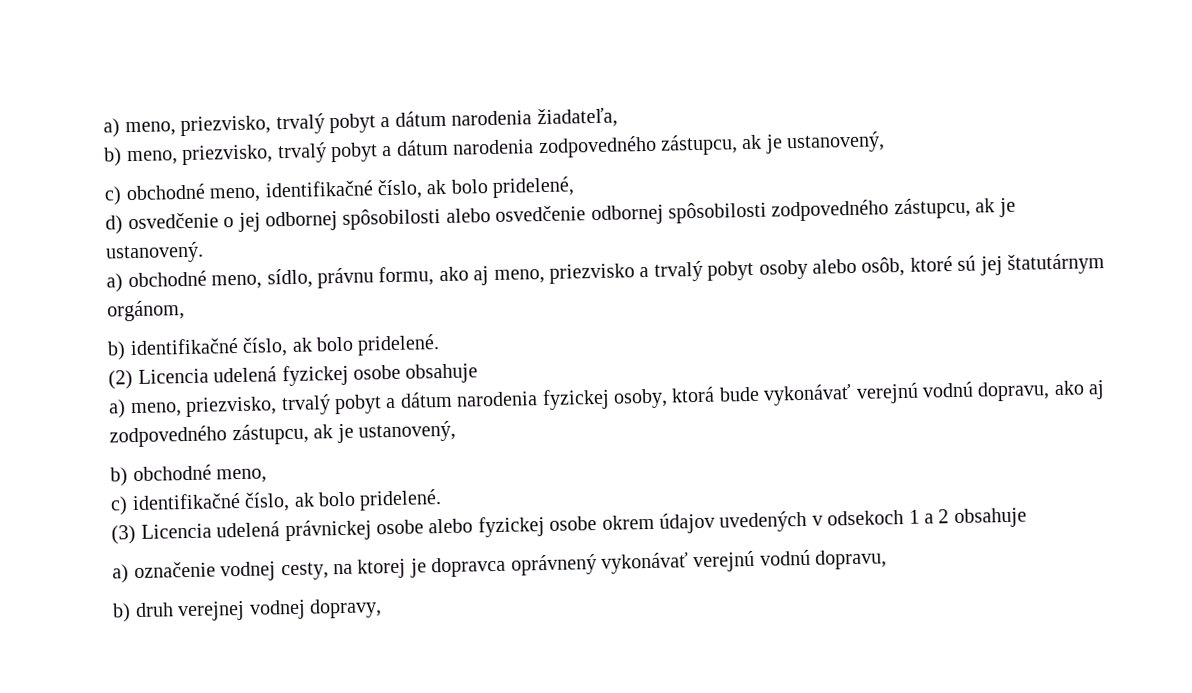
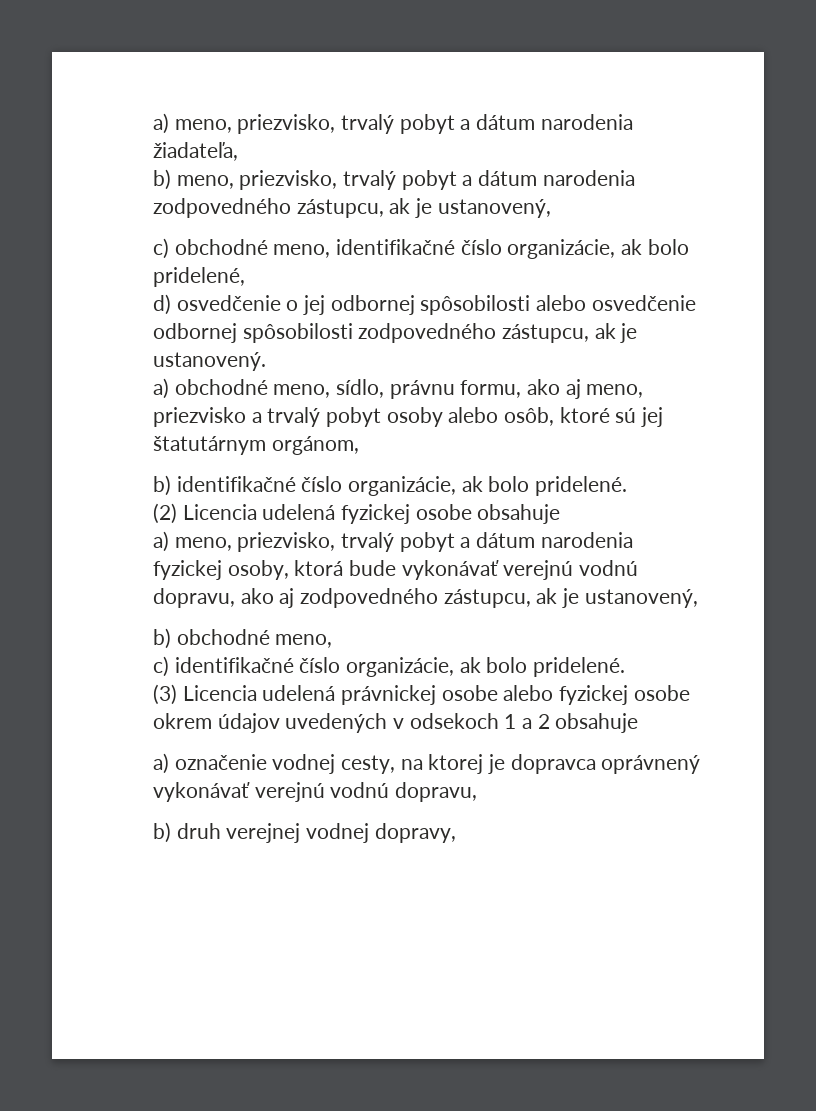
[376,179,423,200] číslo, -> [460,239,616,259] číslo organizácie,
[242,337,289,357] číslo, -> [301,476,457,496] číslo organizácie,
[244,492,291,512] číslo, -> [299,657,455,677] číslo organizácie,

